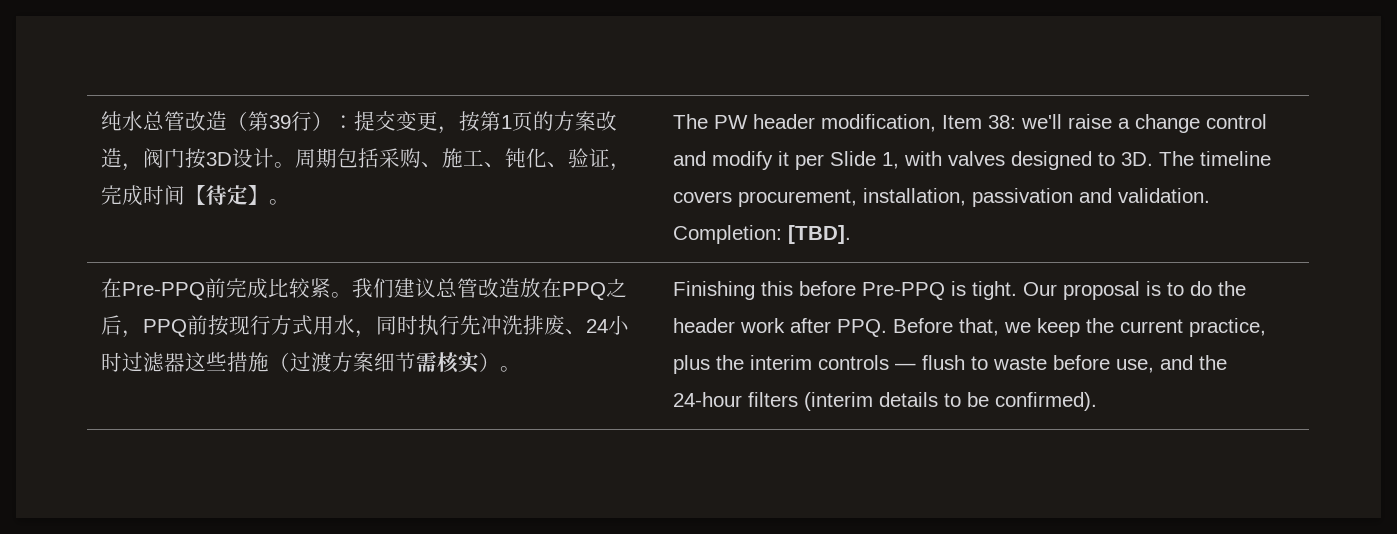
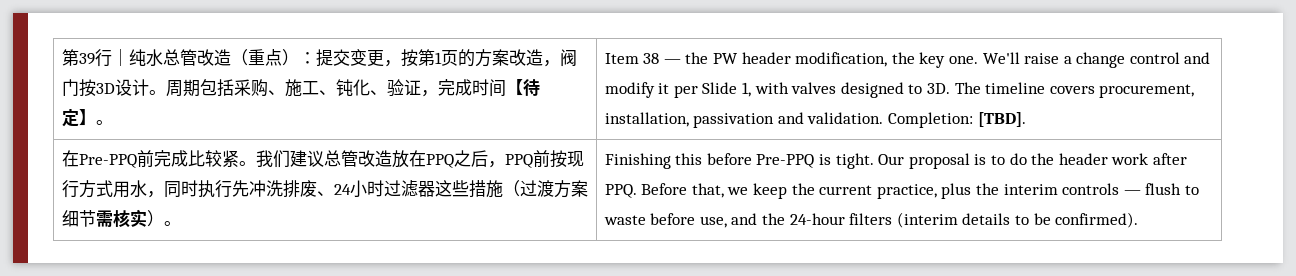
(101, 121) none -> [61,49,129,67] 第39行｜
[248,111,313,131] 第39行 -> [247,49,282,66] 重点
[673,114,1063,132] The PW header modification, Item 38: we'll -> [604,52,1020,68] Item 38 — the PW header modification, the key one. We'll

